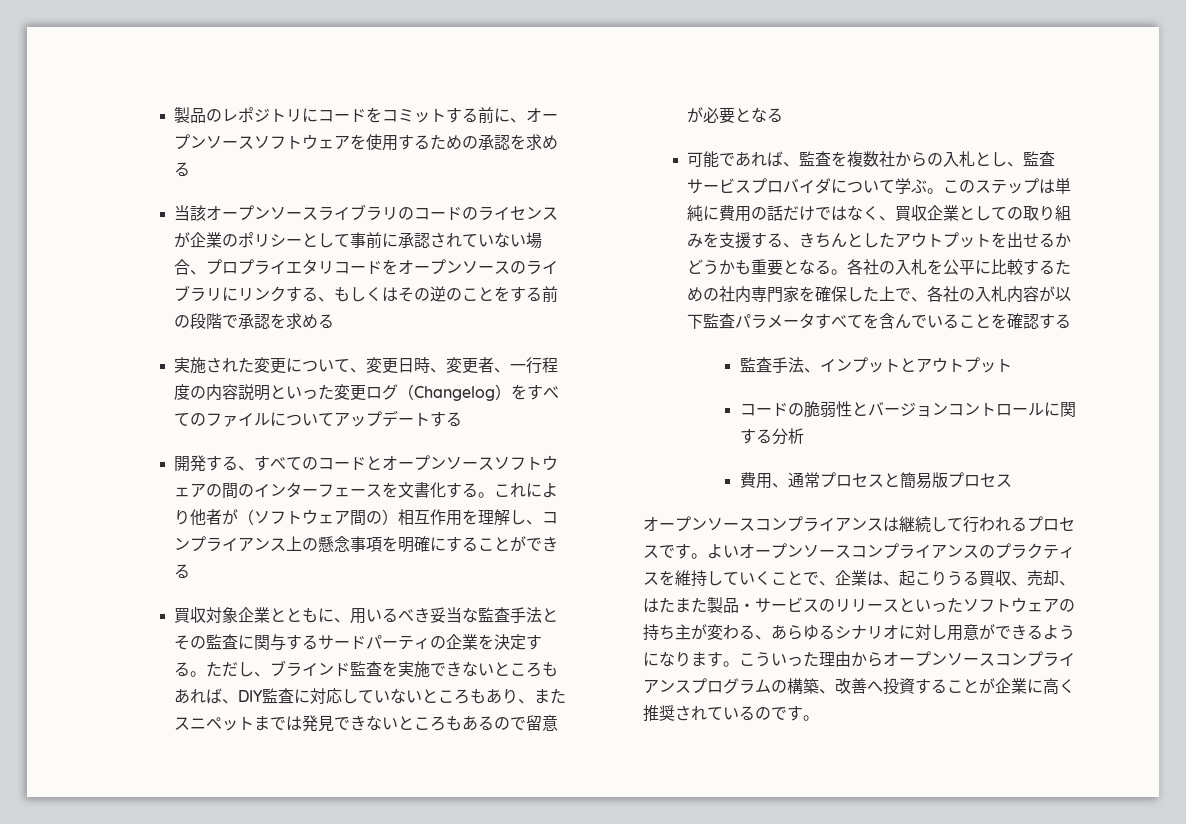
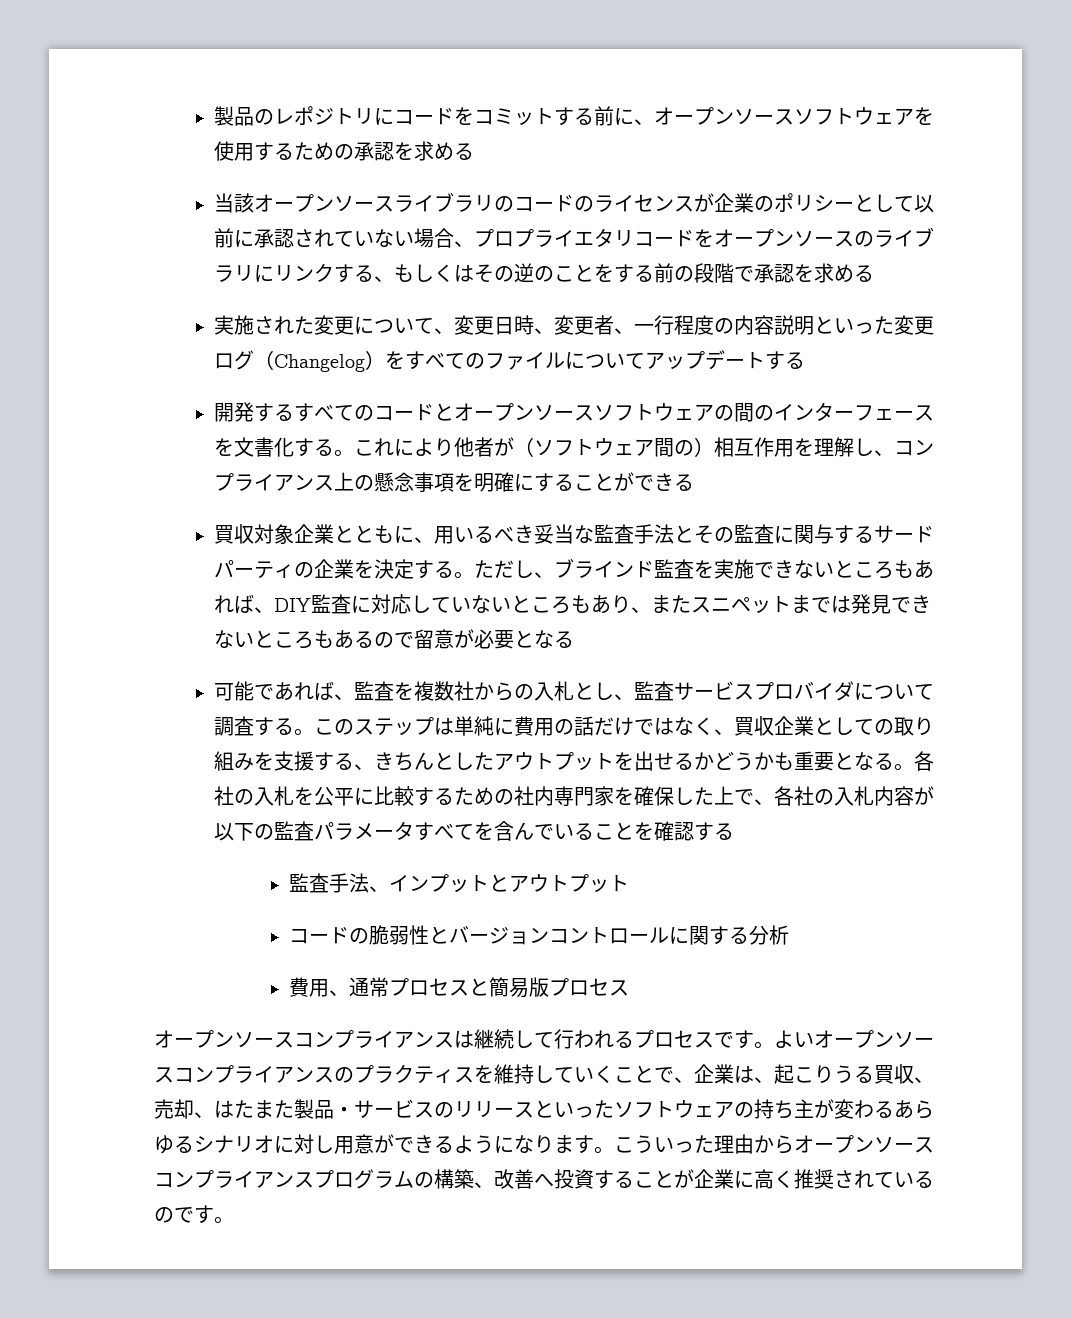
[350,232,367,248] 事 -> [913,195,934,213] 以
[238,466,255,471] 、 -> (294, 412) none
[895,178,928,194] 学ぶ -> [213,716,294,736] 調査する
(704, 321) none -> [253,824,274,840] の
[755,635,772,640] 、 -> (895, 1109) none

